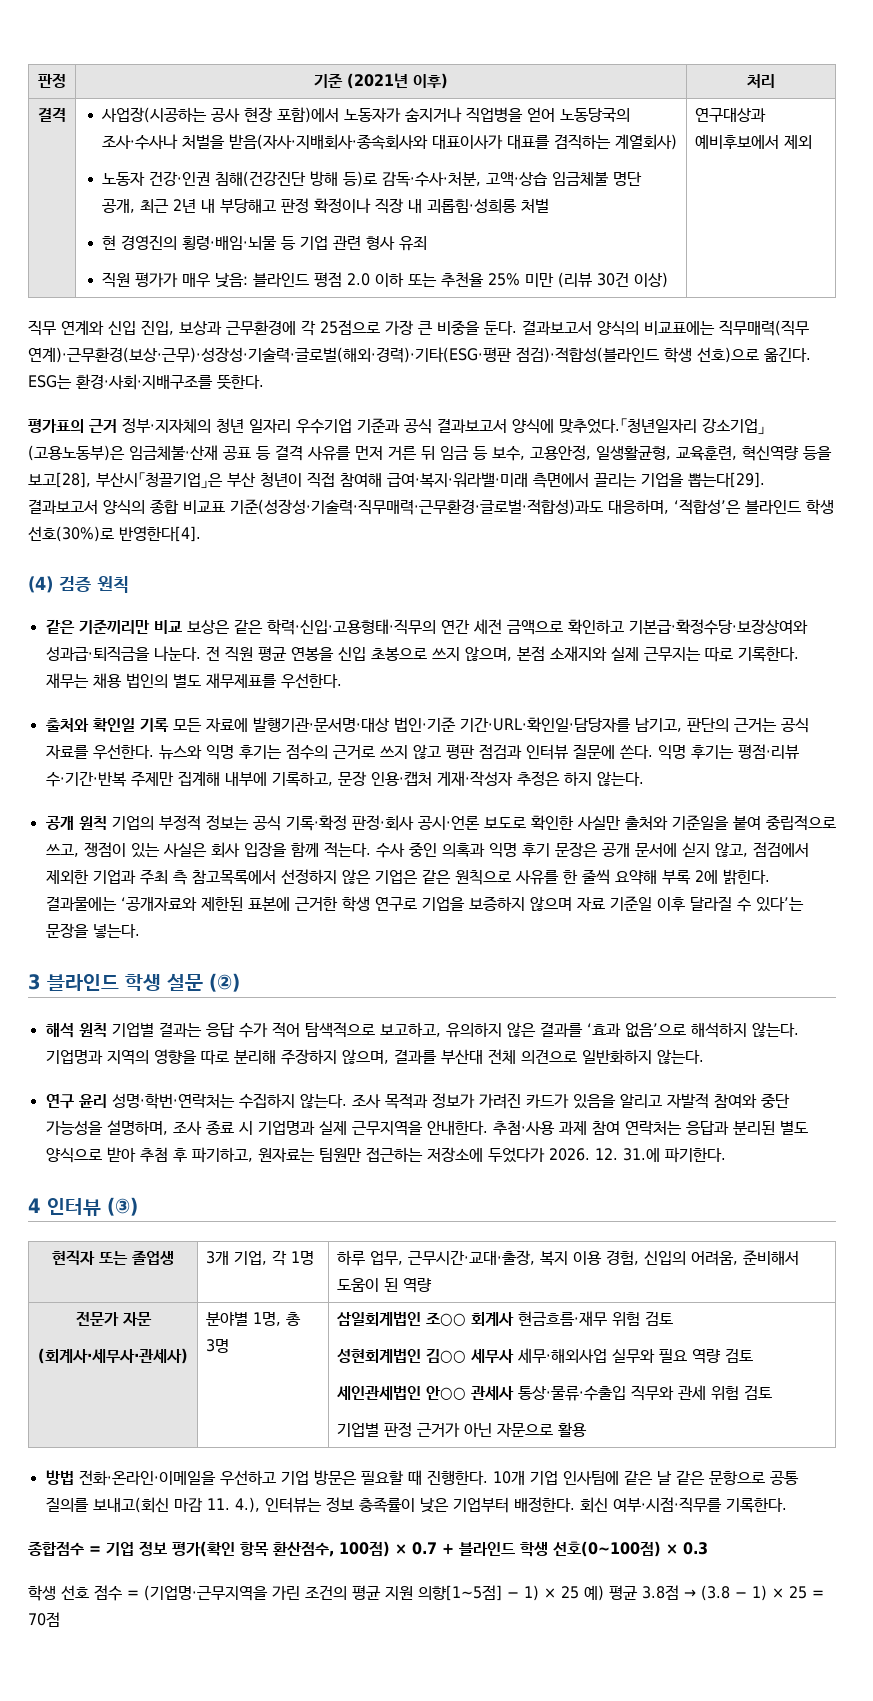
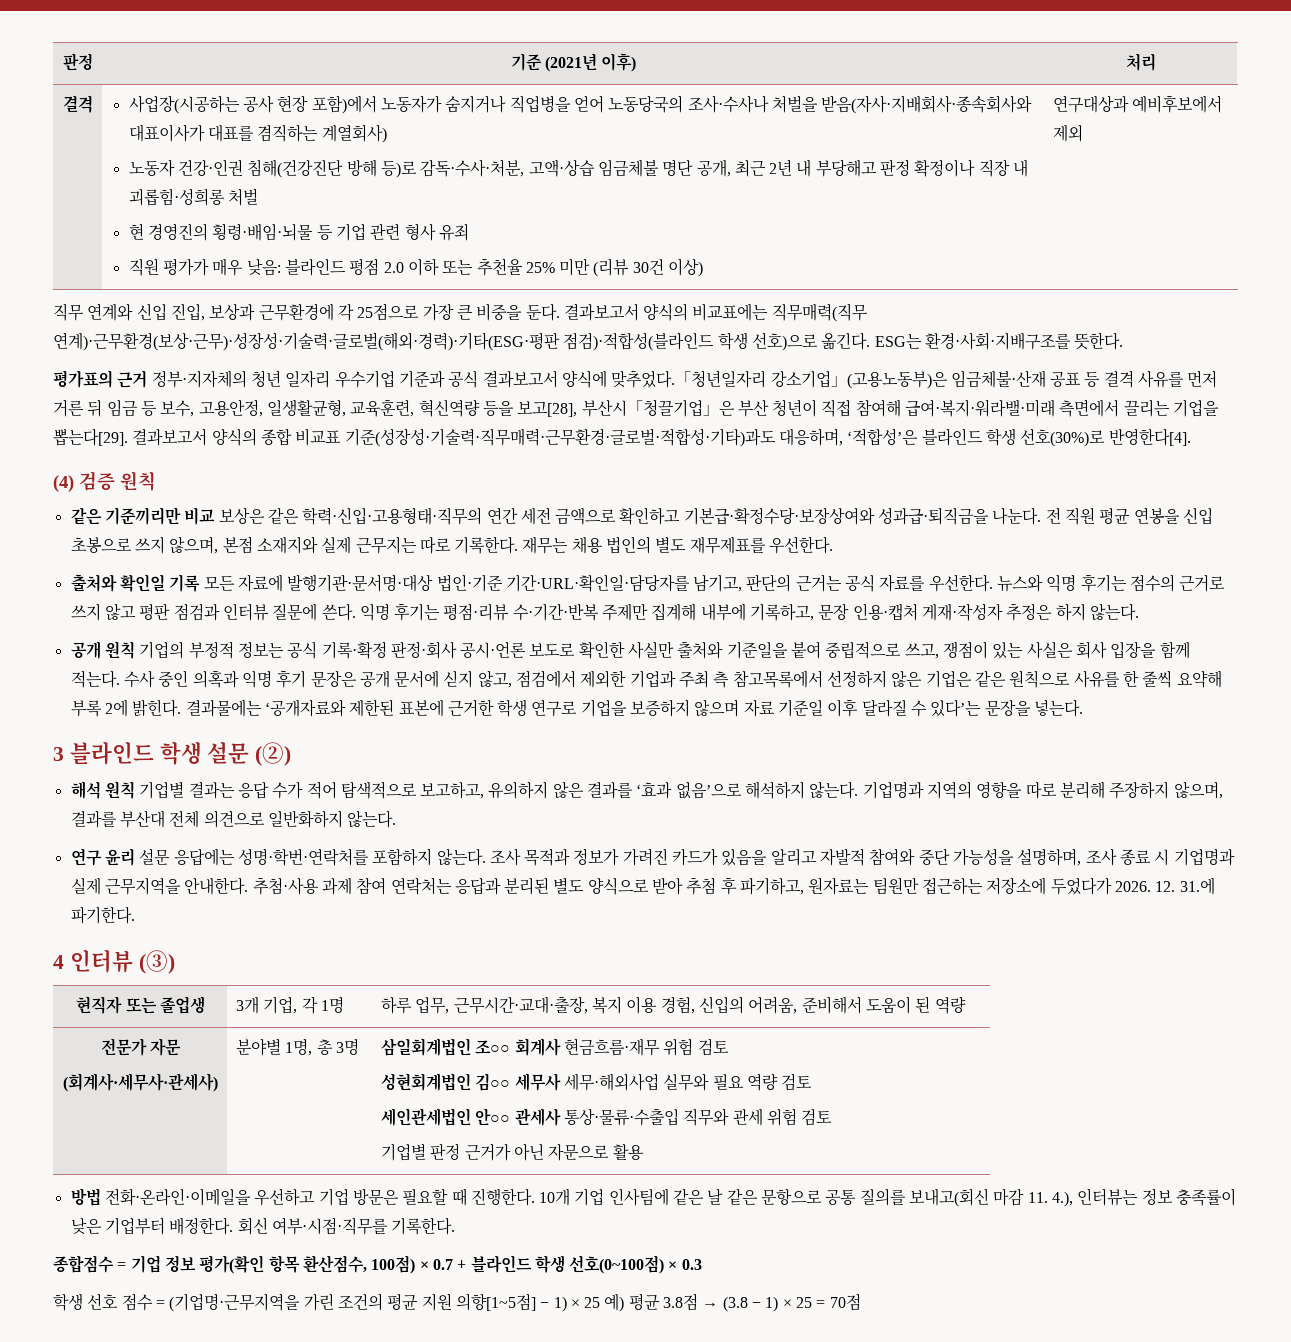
[230,499,603,515] 기준(성장성·기술력·직무매력·근무환경·글로벌·적합성)과도 -> [344,428,776,447] 기준(성장성·기술력·직무매력·근무환경·글로벌·적합성·기타)과도
[111,1093,295,1109] 성명·학번·연락처는 수집하지 -> [139,848,433,866] 설문 응답에는 성명·학번·연락처를 포함하지

